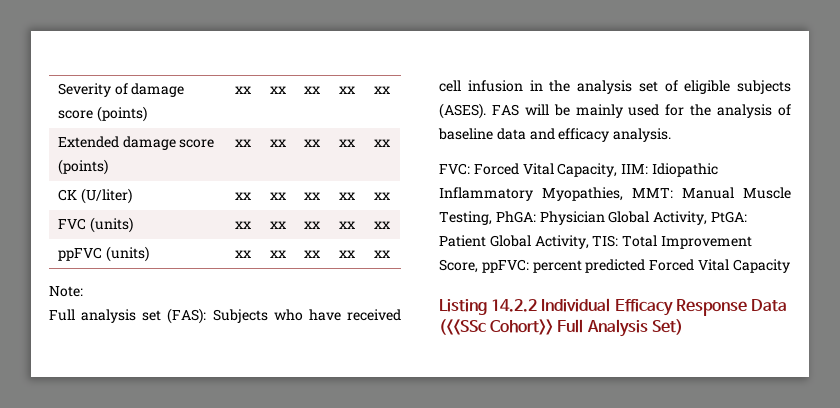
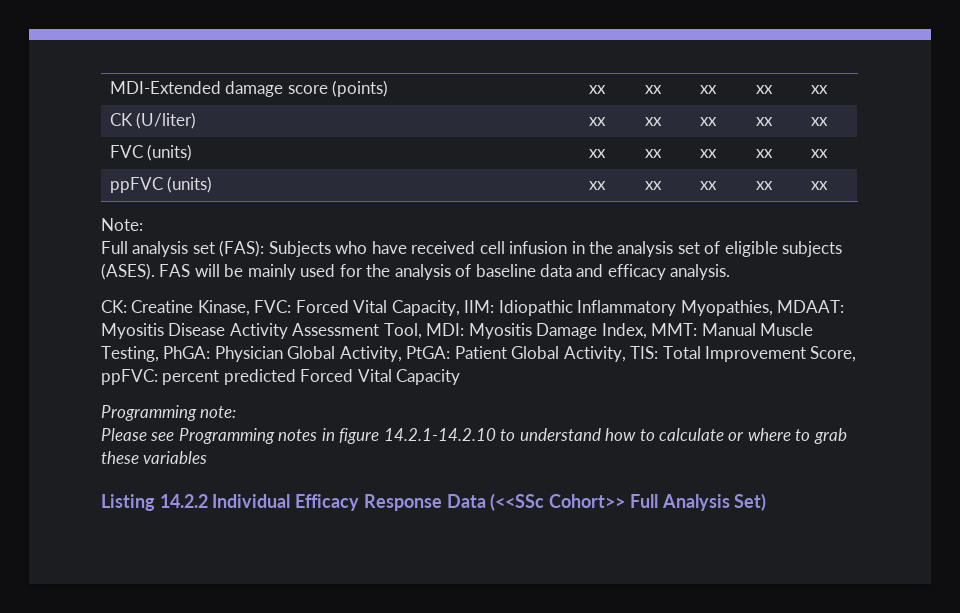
[57,83,185,97] [57,106,147,122] [234,86,251,94] [269,86,286,94] [303,86,320,94] [338,86,355,94] [373,86,390,94] [57,136,119,148] Severity of damage score (points) | xx | xx | xx | xx | xx // Extended -> [109,81,221,94] MDI-Extended
(672, 135) none -> [101,300,250,316] CK: Creatine Kinase,
(623, 194) none -> [777,300,845,313] [101,323,647,339] MDAAT: Myositis Disease Activity Assessment Tool, MDI: Myositis Damage Index,
(790, 266) none -> [101,405,237,421] [101,428,847,444] [101,451,208,464] // Programming note: // Please see Programming notes in figure 14.2.1-14.2.10 to understand how to calculate or where to grab these variables

